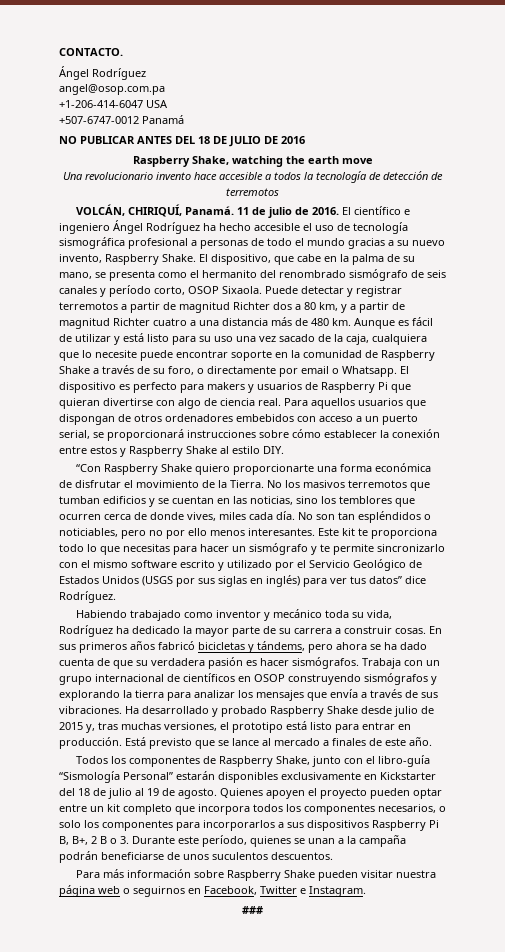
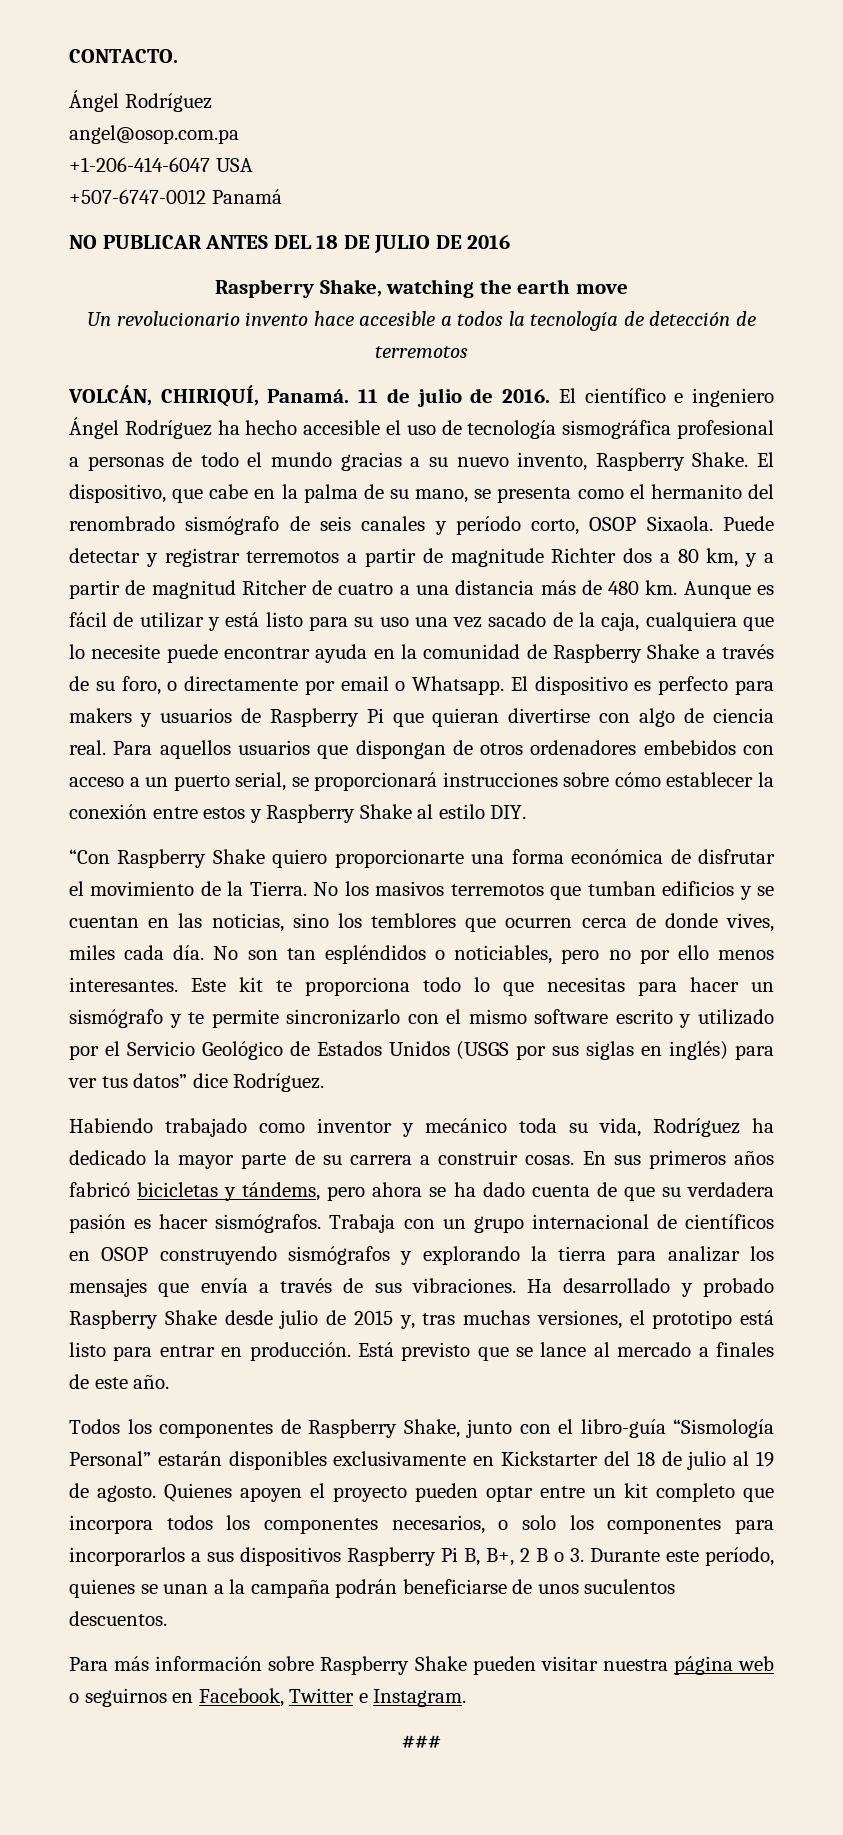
[63,172,83,180] Una -> [87,312,112,326] Un
[179,302,230,313] magnitud -> [450,548,544,567] magnitude
[113,318,150,326] Richter -> [241,580,333,595] Ritcher de
[231,350,272,361] soporte -> [315,644,368,663] ayuda

